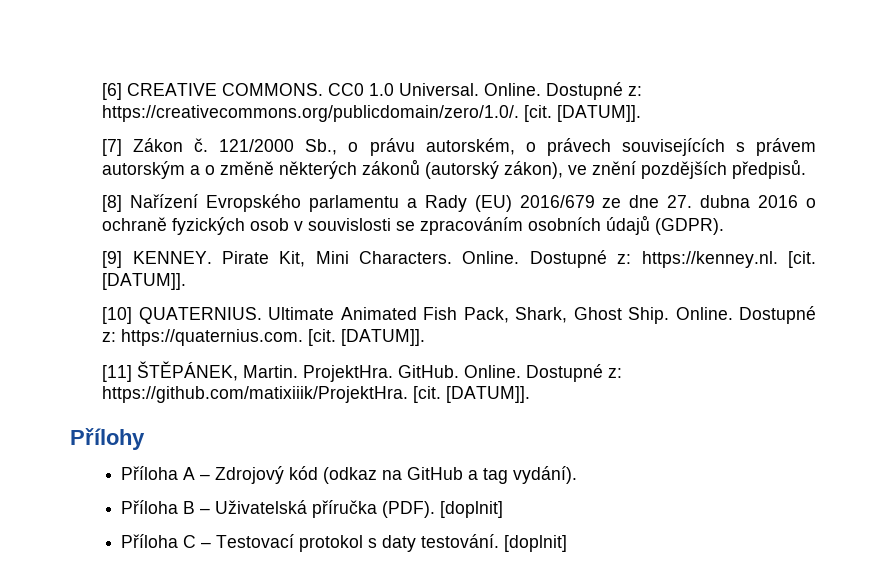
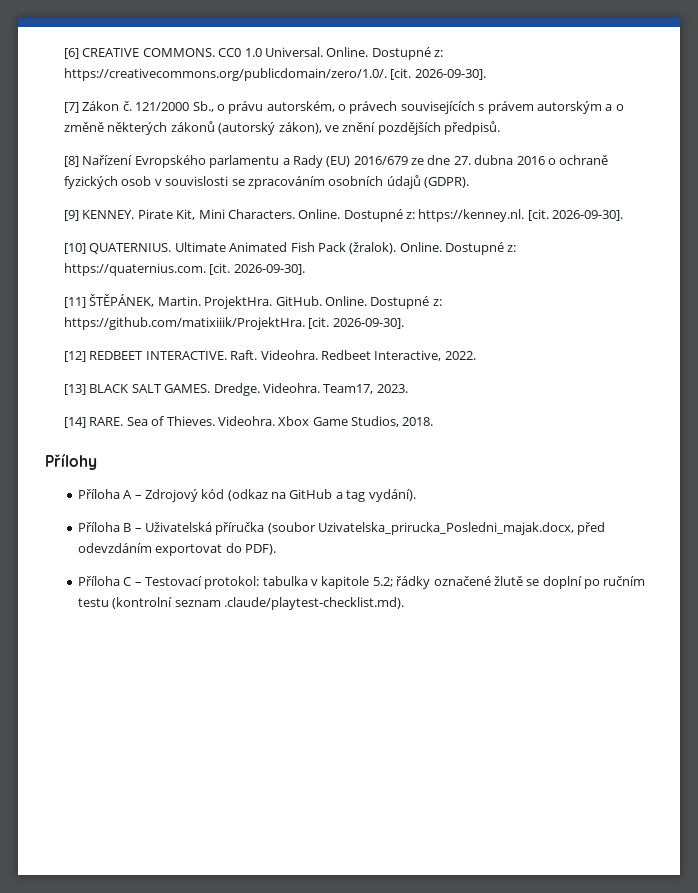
[557,105,642,122] [DATUM]]. -> [414,69,486,80] 2026-09-30].
[102,273,187,290] [DATUM]]. -> [552,210,624,221] 2026-09-30].
[463,307,670,324] Pack, Shark, Ghost Ship. -> [317,242,397,254] Pack (žralok).
[341,329,426,346] [DATUM]]. -> [233,264,305,275] 2026-09-30].
[446,386,531,403] [DATUM]]. -> [332,318,404,329] [64,350,476,362] [64,383,408,396] [64,416,434,428] 2026-09-30]. // [12] REDBEET INTERACTIVE. Raft. Videohra. Redbeet Interactive, 2022. // [13] BLACK SALT GAMES. Dredge. Videohra. Team17, 2023. // [14] RARE. Sea of Thieves. Videohra. Xbox Game Studios, 2018.
[382,501,504,518] [121,534,568,552] (PDF). [doplnit] // Příloha C – Testovací protokol s daty testování. [doplnit] -> [267,522,606,535] [77,543,276,556] [77,576,646,589] [77,597,404,610] (soubor Uzivatelska_prirucka_Posledni_majak.docx, před odevzdáním exportovat do PDF). // Příloha C – Testovací protokol: tabulka v kapitole 5.2; řádky označené žlutě se doplní po ručním testu (kontrolní seznam .claude/playtest-checklist.md).

